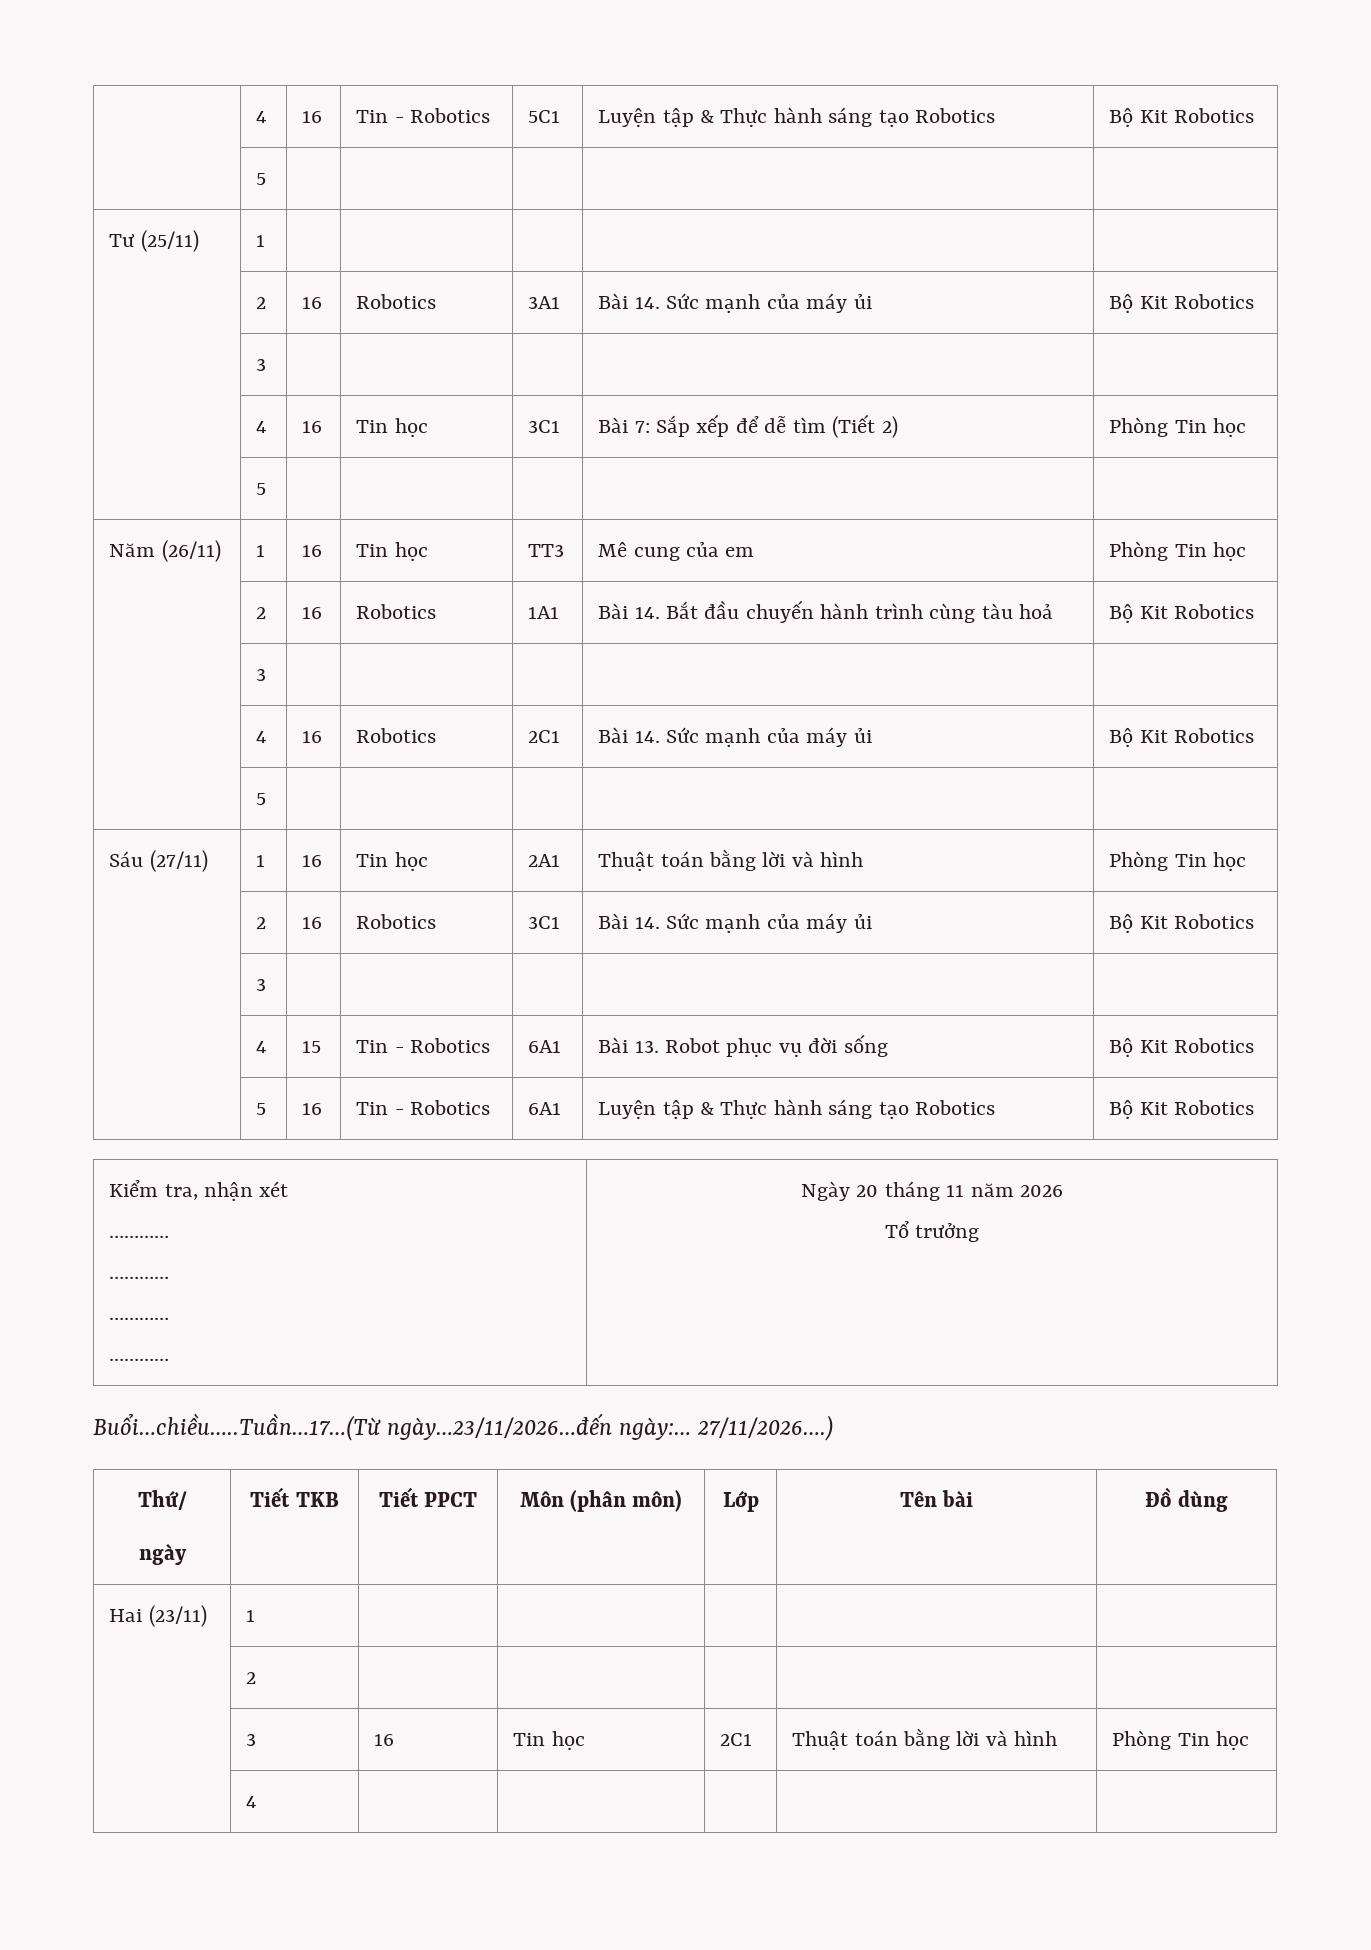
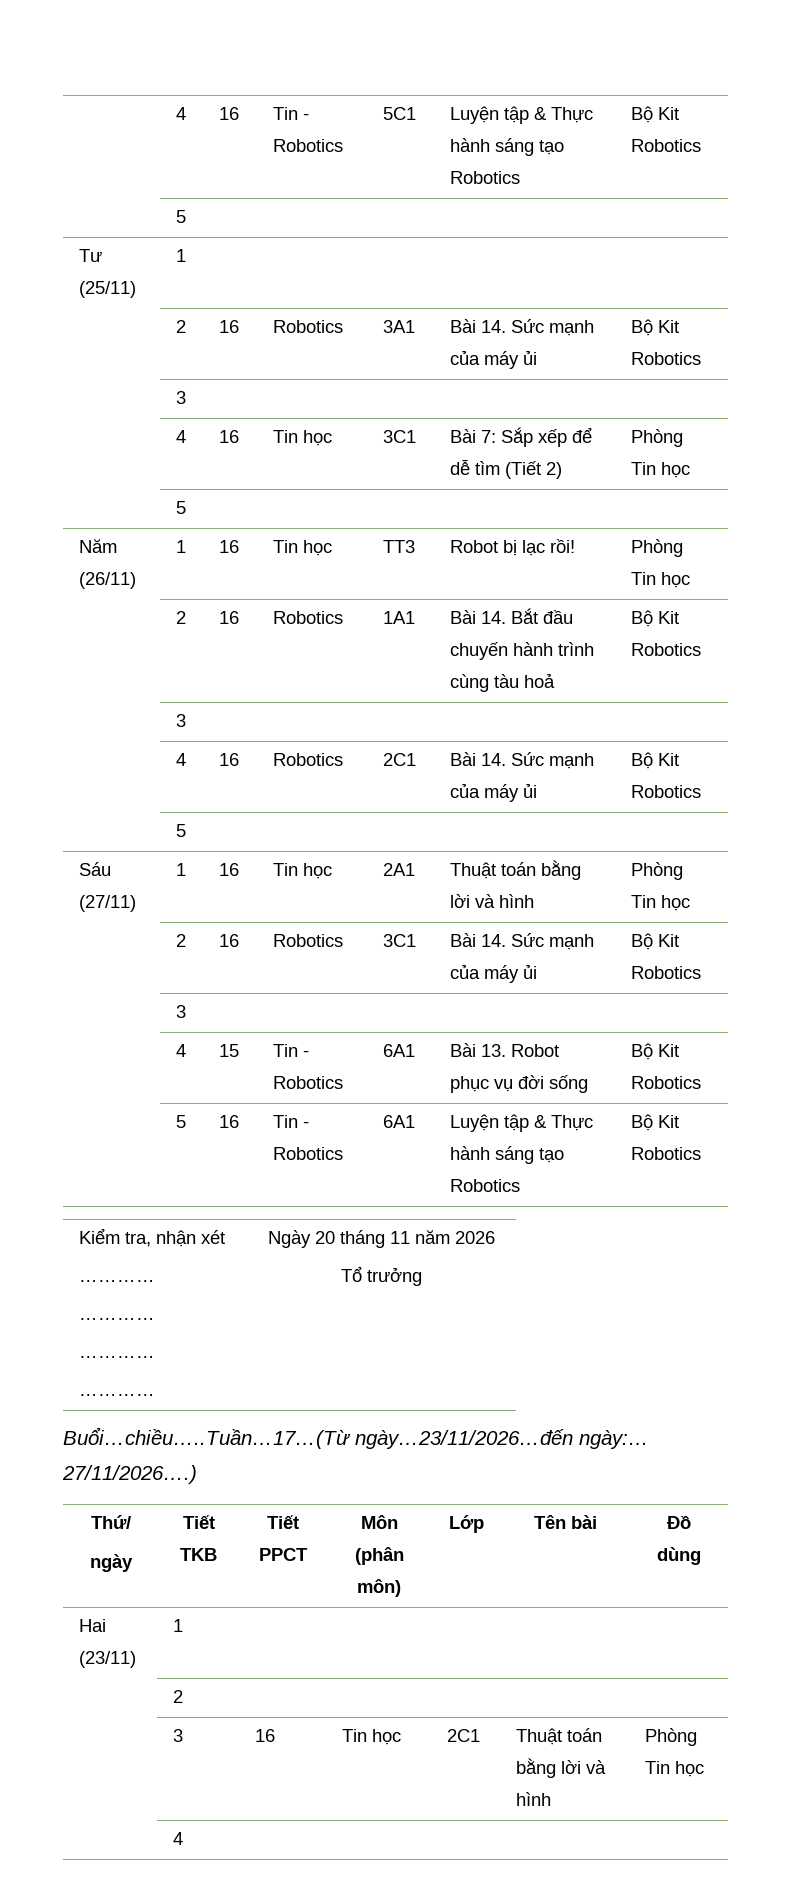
[598,541,755,561] Mê cung của em -> [450,539,576,556] Robot bị lạc rồi!

